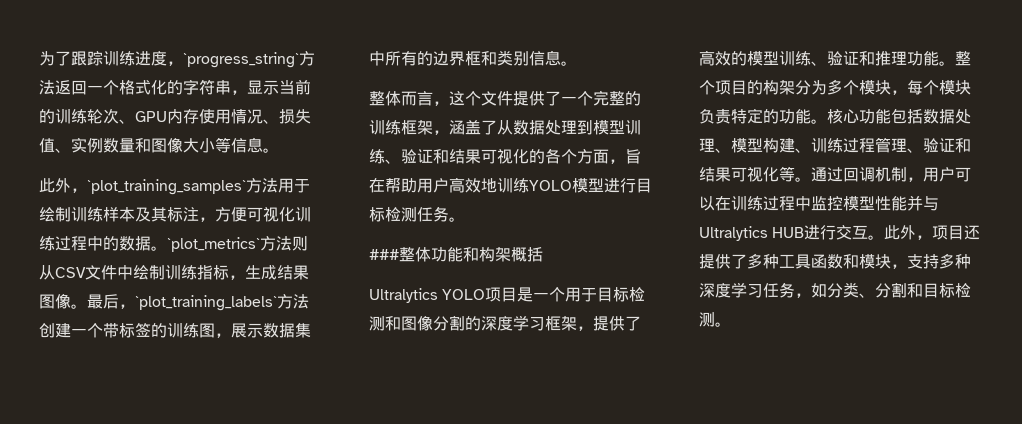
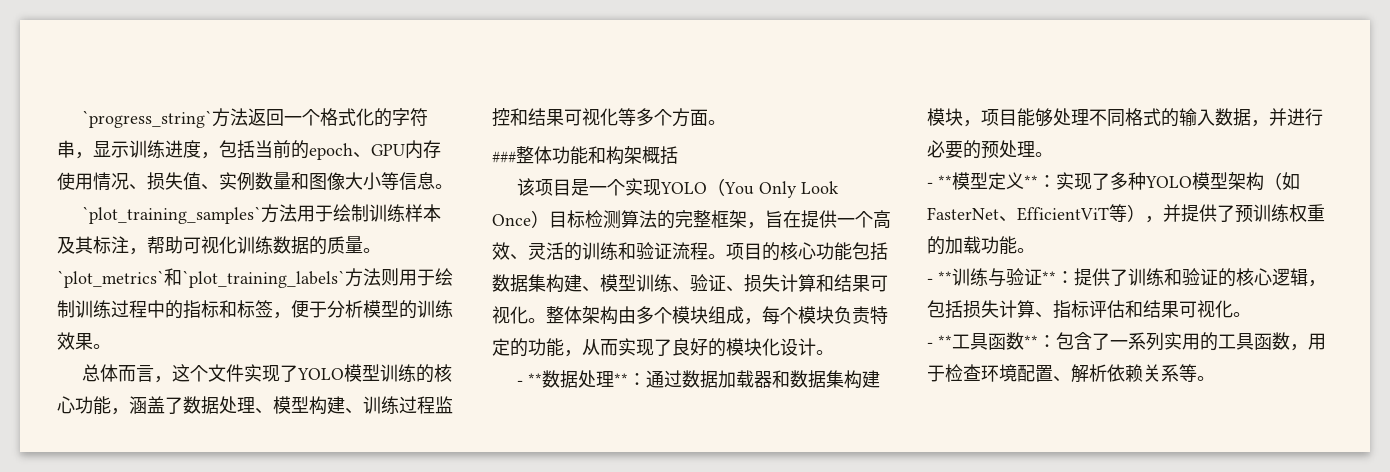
[39,50,183,66] 为了跟踪训练进度， -> (82, 119) none
[279,79,311,95] [39,108,119,124] 当前的训练轮次 -> [129,140,353,160] 训练进度，包括当前的epoch
[39,178,87,193] 此外， -> (453, 186) none
[215,207,247,222] 方便 -> [147,236,183,254] 帮助
[55,236,308,252] [39,265,309,280] [39,294,309,311] [39,322,311,338] [369,50,577,66] [369,91,385,106] 过程中的数据。`plot_metrics`方法则从CSV文件中绘制训练指标，生成结果图像。最后，`plot_training_labels`方法创建一个带标签的训练图，展示数据集中所有的边界框和类别信息。 // 整 -> [273,236,381,255] [57,268,453,288] [57,300,453,319] [57,332,111,350] [82,364,101,382] 数据的质量。`plot_metrics`和`plot_training_labels`方法则用于绘制训练过程中的指标和标签，便于分析模型的训练效果。 // 总
[513,90,641,106] [369,120,641,135] [369,148,641,164] [369,177,652,193] [369,206,465,222] [369,247,543,262] [369,287,646,303] [369,315,641,331] [699,50,971,66] [699,79,971,95] [699,108,923,124] 提供了一个完整的训练框架，涵盖了从数据处理到模型训练、验证和结果可视化的各个方面，旨在帮助用户高效地训练YOLO模型进行目标检测任务。 // ###整体功能和构架概括 // Ultralytics YOLO项目是一个用于目标检测和图像分割的深度学习框架，提供了高效的模型训练、验证和推理功能。整个项目的构架分为多个模块，每个模块负责特定的功能。核心功能包括 -> [244,364,453,383] [57,396,183,415] 实现了YOLO模型训练的核心功能，涵盖了
[875,137,955,153] 管理、验证 -> [435,396,453,414] [492,108,510,127] 监控
[795,167,971,182] [699,195,939,211] [699,225,981,241] [699,253,971,269] [699,282,971,298] [699,312,715,327] 。通过回调机制，用户可以在训练过程中监控模型性能并与Ultralytics HUB进行交互。此外，项目还提供了多种工具函数和模块，支持多种深度学习任务，如分类、分割和目标检测 -> [636,108,726,127] [492,146,678,165] [517,178,840,198] [492,210,891,229] [492,242,888,261] [492,274,888,293] [492,306,888,325] [492,338,834,357] [517,370,881,389] [927,108,1323,127] [927,140,1053,159] [927,172,1300,191] [927,204,1325,223] [927,236,1035,255] [927,268,1326,287] [927,300,1251,319] [927,332,1326,351] [927,364,1197,383] 多个方面。 // ###整体功能和构架概括 // 该项目是一个实现YOLO（You Only Look Once）目标检测算法的完整框架，旨在提供一个高效、灵活的训练和验证流程。项目的核心功能包括数据集构建、模型训练、验证、损失计算和结果可视化。整体架构由多个模块组成，每个模块负责特定的功能，从而实现了良好的模块化设计。 // - **数据处理**：通过数据加载器和数据集构建模块，项目能够处理不同格式的输入数据，并进行必要的预处理。 // - **模型定义**：实现了多种YOLO模型架构（如FasterNet、EfficientViT等），并提供了预训练权重的加载功能。 // - **训练与验证**：提供了训练和验证的核心逻辑，包括损失计算、指标评估和结果可视化。 // - **工具函数**：包含了一系列实用的工具函数，用于检查环境配置、解析依赖关系等

